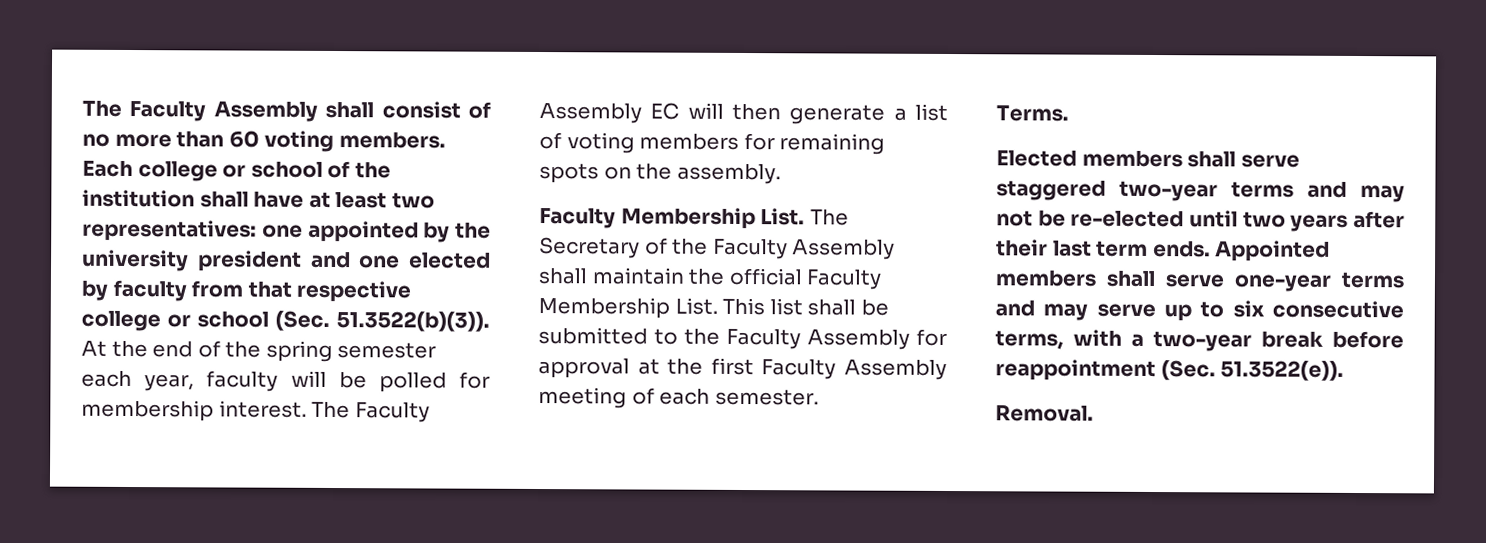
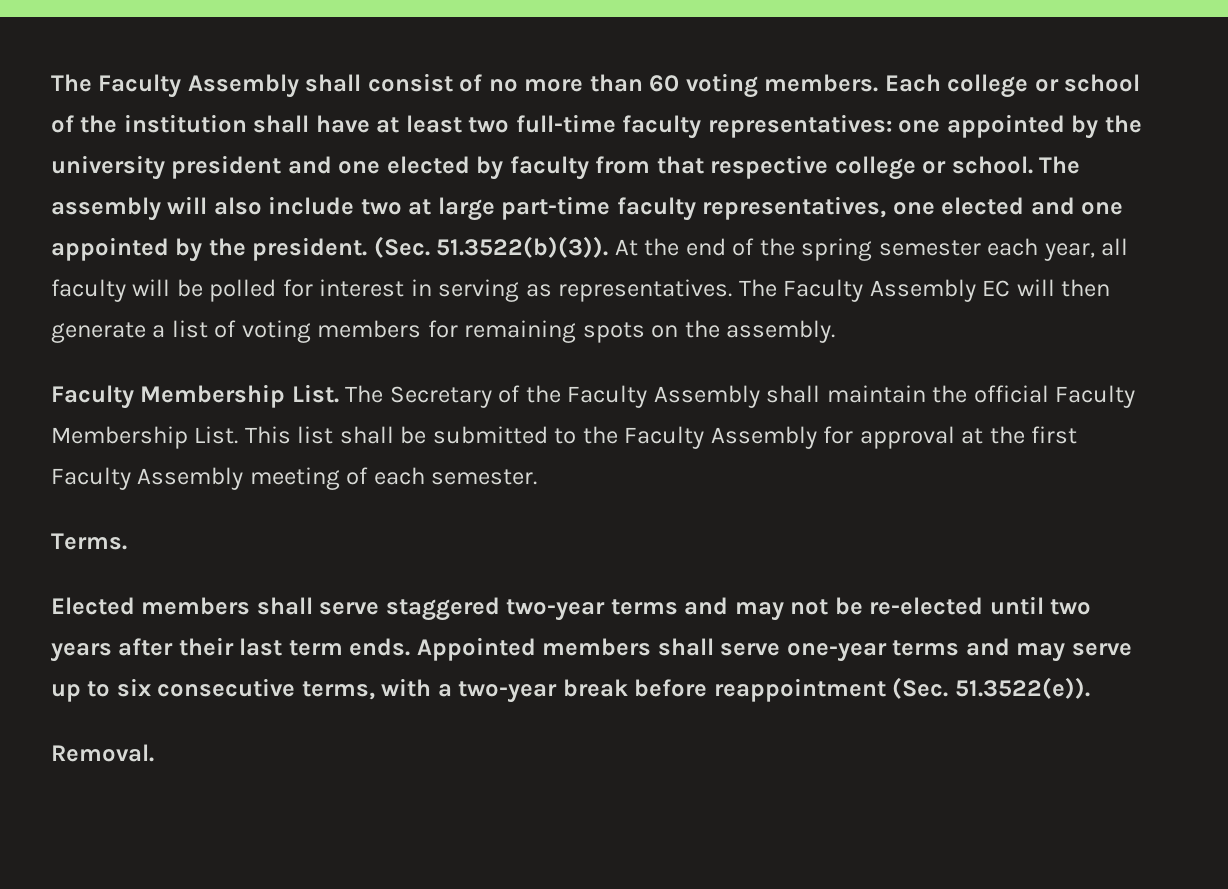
(435, 200) none -> [515,114,702,139] full-time faculty
[197,311,269,328] school -> [951,156,1081,174] [51,196,1124,221] [51,237,368,262] school. The assembly will also include two at large part-time faculty representatives, one elected and one appointed by the president.
(195, 383) none -> [1101,238,1129,256] all
[81,399,307,422] membership interest. -> [319,279,733,302] interest in serving as representatives.

